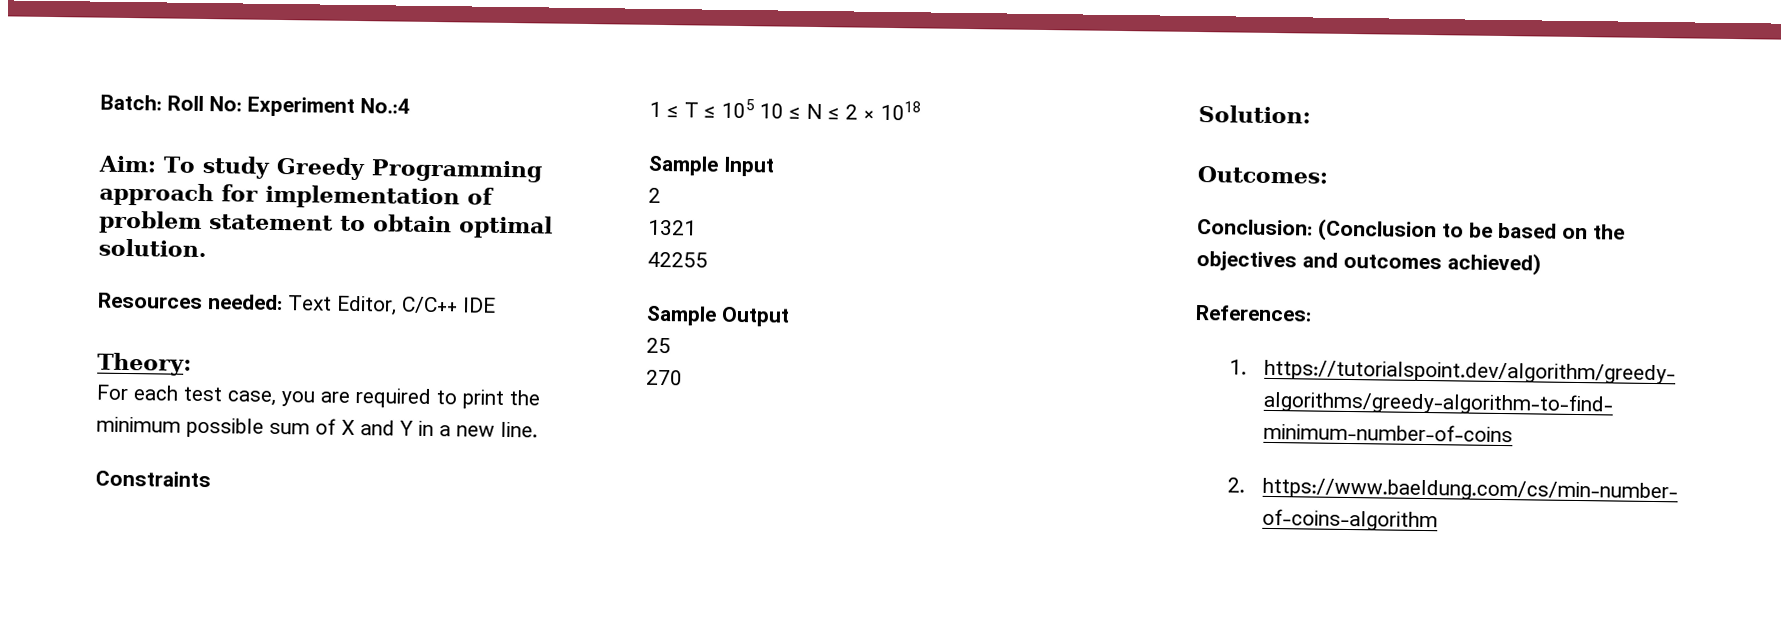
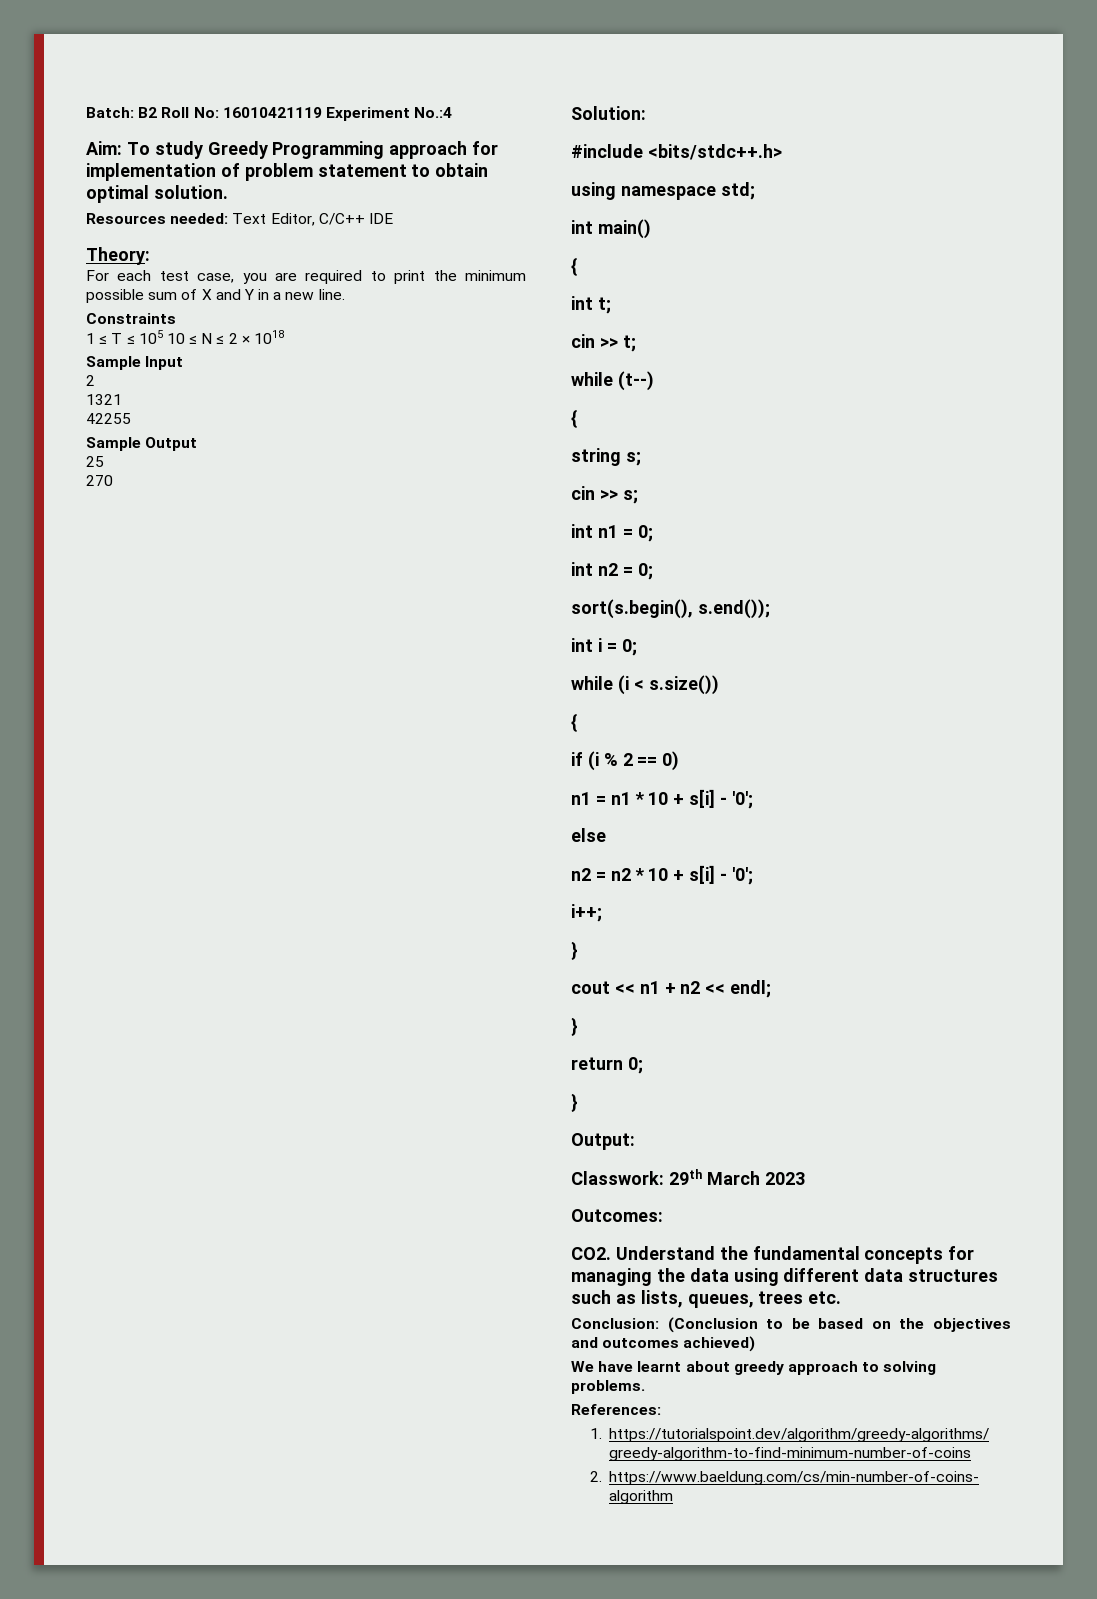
(162, 102) none -> [138,107,158,118] B2
(242, 104) none -> [222,107,322,118] 16010421119
[1197,166,1328,184] Outcomes: -> [571,144,782,160] [571,182,755,200] [571,219,651,239] [571,257,577,276] [571,296,611,314] [571,334,636,352] [571,371,654,391] [571,409,577,428] [571,448,641,466] [571,486,638,504] [571,524,653,542] [571,562,653,580] [571,599,770,619] [571,638,637,656] [571,675,719,695] [571,713,577,732] [571,751,680,771] [571,789,753,809] [571,828,606,842] [571,865,753,885] [571,904,602,922] [571,941,578,960] [571,980,772,998] [571,1017,578,1036] [571,1057,643,1074] [571,1093,578,1112] [571,1133,635,1150] [571,1169,805,1185] [571,1209,663,1222] [571,1246,975,1264] [571,1268,999,1286] [571,1290,842,1308] #include <bits/stdc++.h> // using namespace std; // int main() // { // int t; // cin >> t; // while (t--) // { // string s; // cin >> s; // int n1 = 0; // int n2 = 0; // sort(s.begin(), s.end()); // int i = 0; // while (i < s.size()) // { // if (i % 2 == 0) // n1 = n1 * 10 + s[i] - '0'; // else // n2 = n2 * 10 + s[i] - '0'; // i++; // } // cout << n1 + n2 << endl; // } // return 0; // } // Output: // Classwork: 29th March 2023 // Outcomes: // CO2. Understand the fundamental concepts for managing the data using different data structures such as lists, queues, trees etc.
(1541, 264) none -> [571,1361,937,1375] [571,1380,645,1394] // We have learnt about greedy approach to solving problems.

